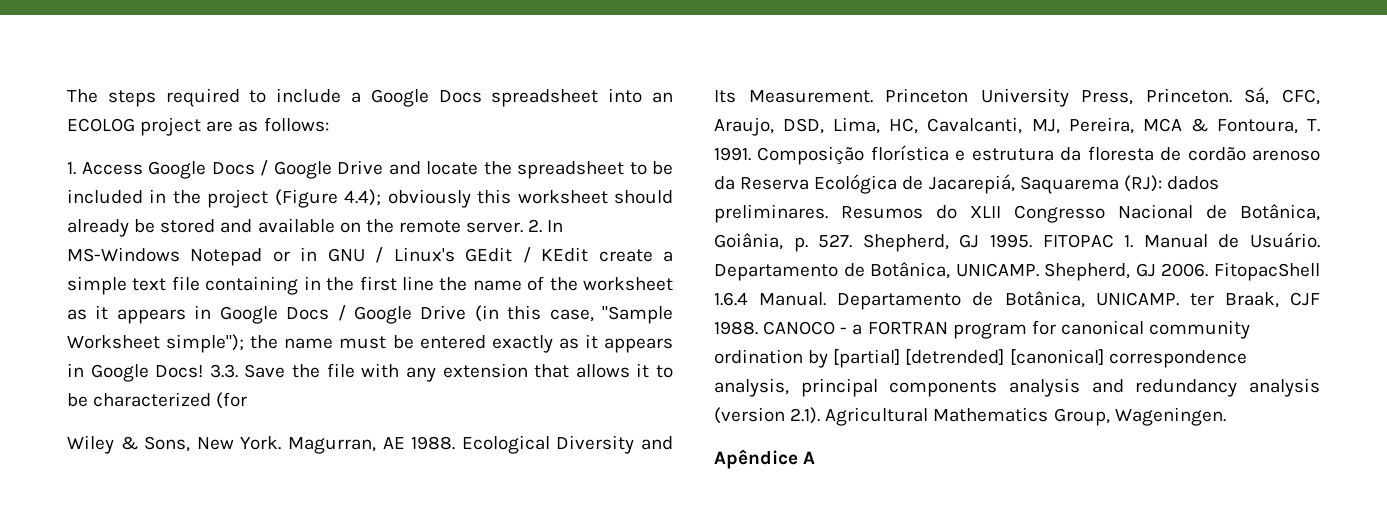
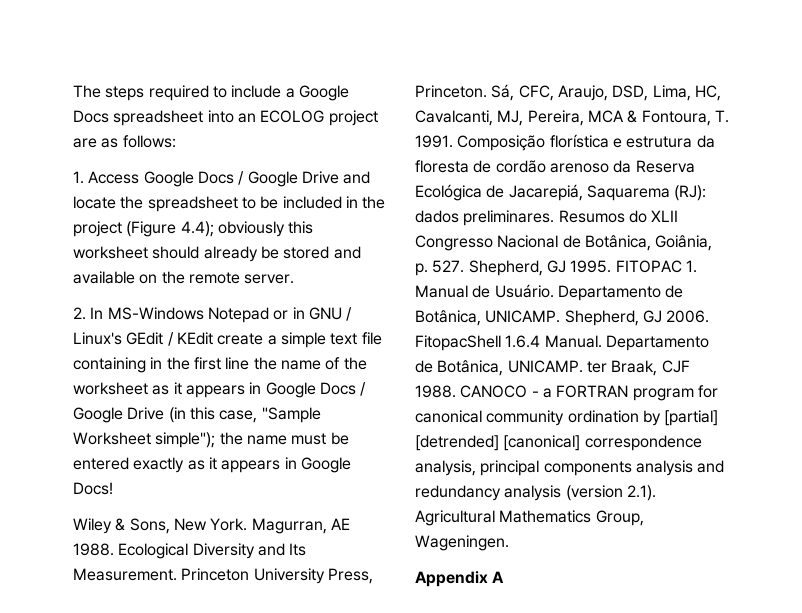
(524, 227) none -> (295, 279) //
[209,363,673,382] [67,392,248,409] 3.3. Save the file with any extension that allows it to be characterized (for -> (113, 488) none
[714,449,798,469] Apêndice -> [415,571,488,587] Appendix

